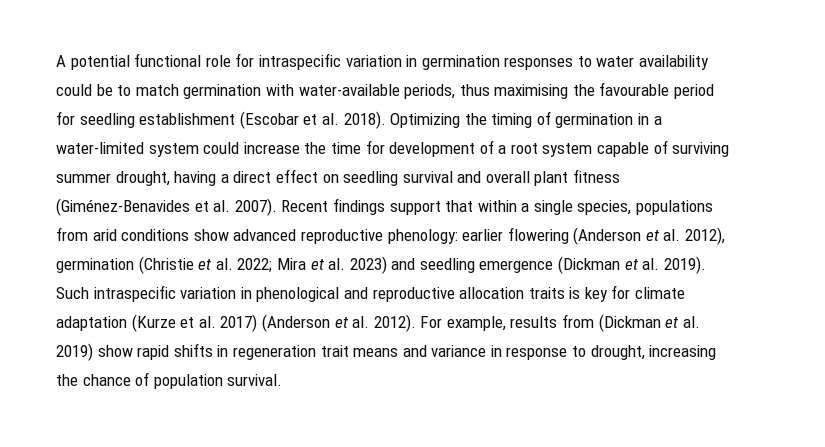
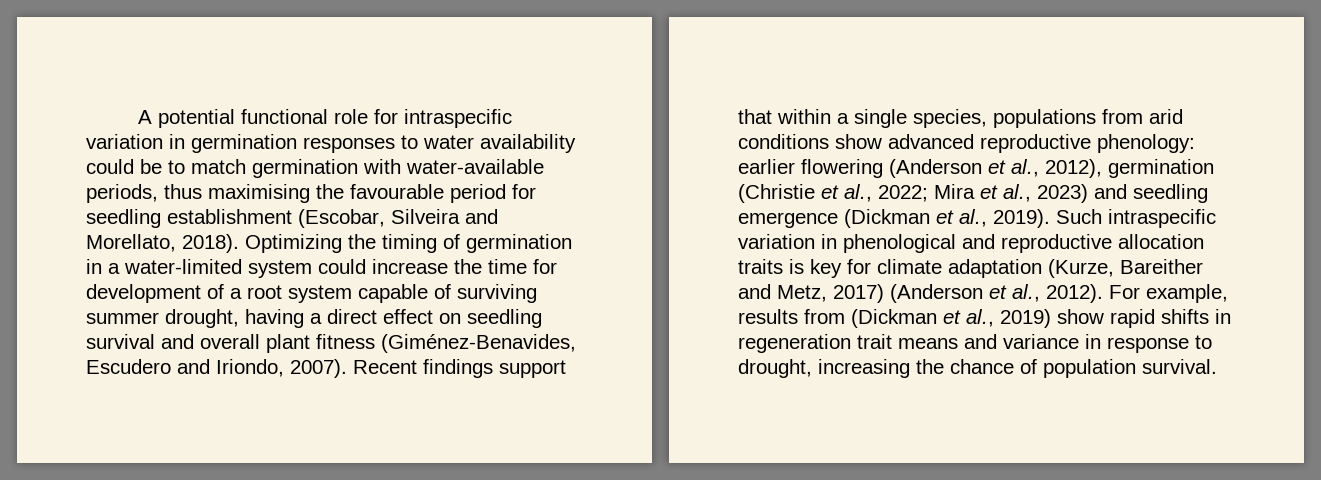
[239,111,339,129] (Escobar et al. -> [298,209,498,228] [86,234,176,252] (Escobar, Silveira and Morellato,
[56,198,231,216] (Giménez-Benavides et al. -> [381,334,576,353] [86,359,284,377] (Giménez-Benavides, Escudero and Iriondo,
[663,229,681,241] al. -> [1011,159,1039,177] al.,
[215,258,233,270] al. -> [844,184,872,202] al.,
[328,258,346,270] al. -> [1003,184,1031,202] al.,
[642,258,660,270] al. -> [959,209,987,227] al.,
[131,314,216,332] (Kurze et al. -> [1048,259,1203,278] [738,284,827,302] (Kurze, Bareither and Metz,
[352,316,370,328] al. -> [1012,284,1040,302] al.,
[682,316,700,328] al. -> [966,309,994,327] al.,

